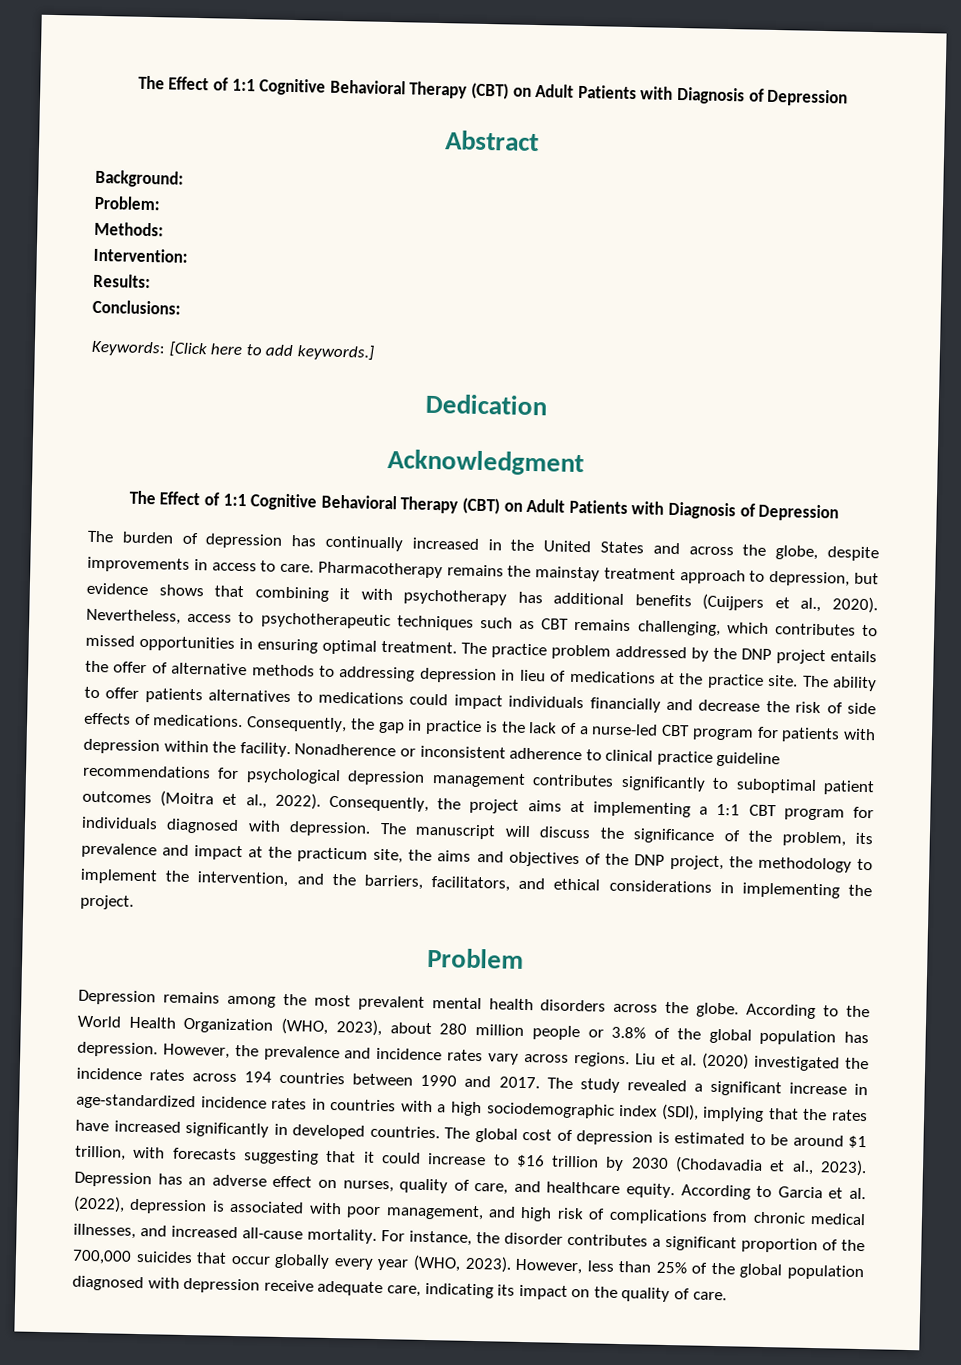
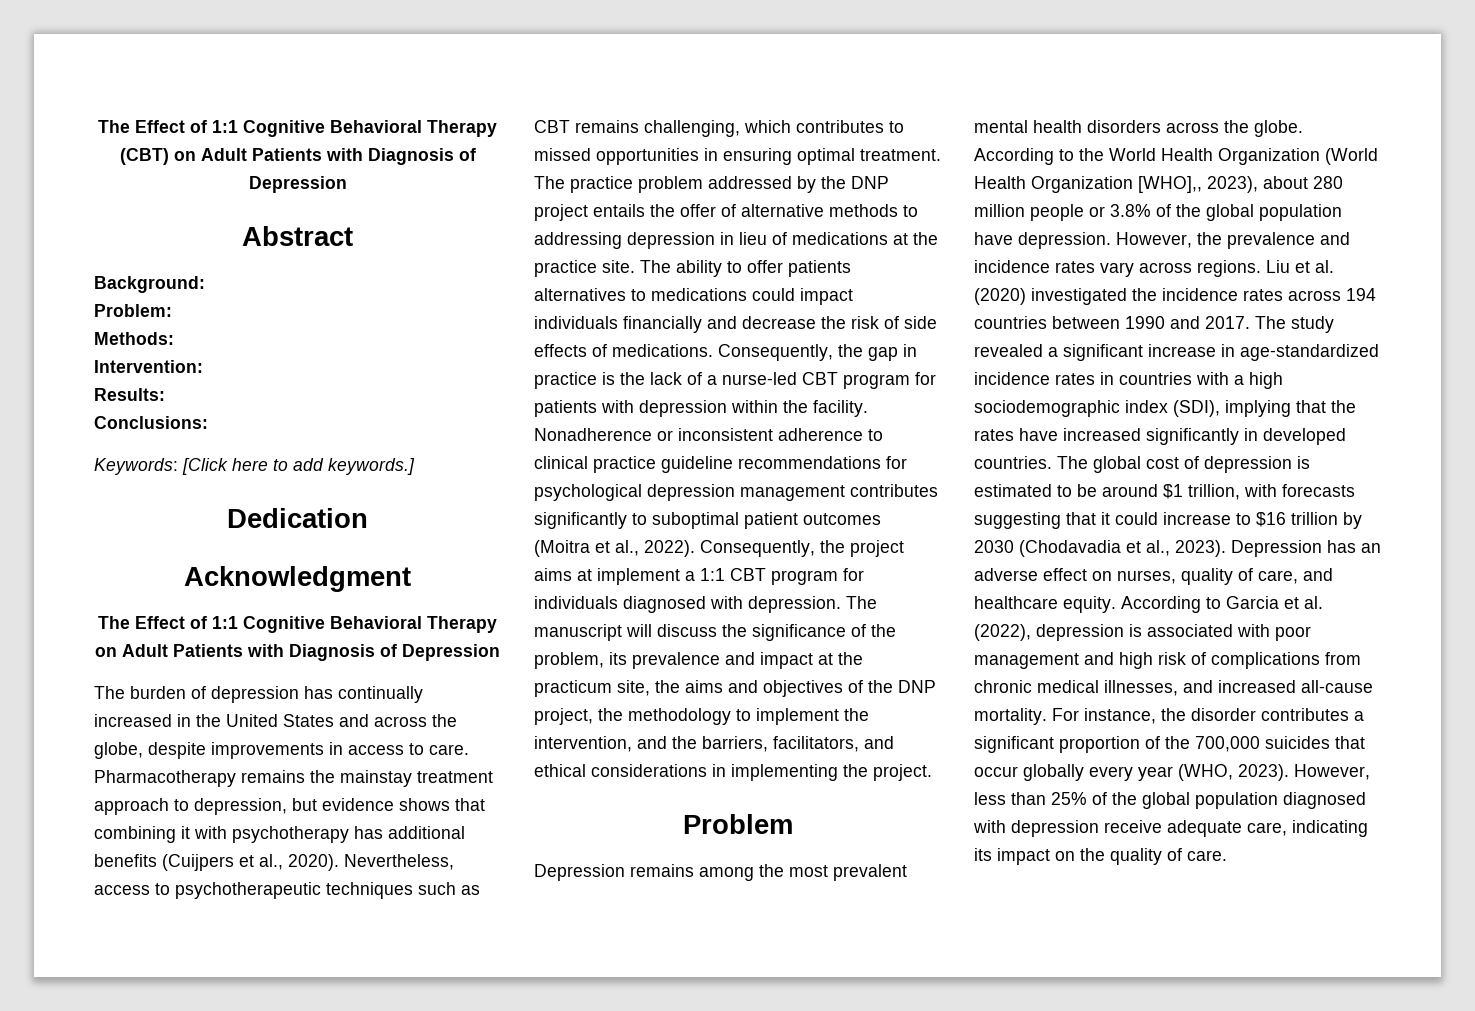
[462,497,500,515] (CBT) -> (497, 624) none
[592,801,691,818] implementing -> [597,568,680,585] implement
[281,1017,329,1035] (WHO, -> [1325,148,1378,165] [974,176,1202,193] (World Health Organization [WHO],,
[844,1031,870,1044] has -> [974,232,1013,245] have
[385,1204,484,1221] management, -> [974,653,1079,669] management

